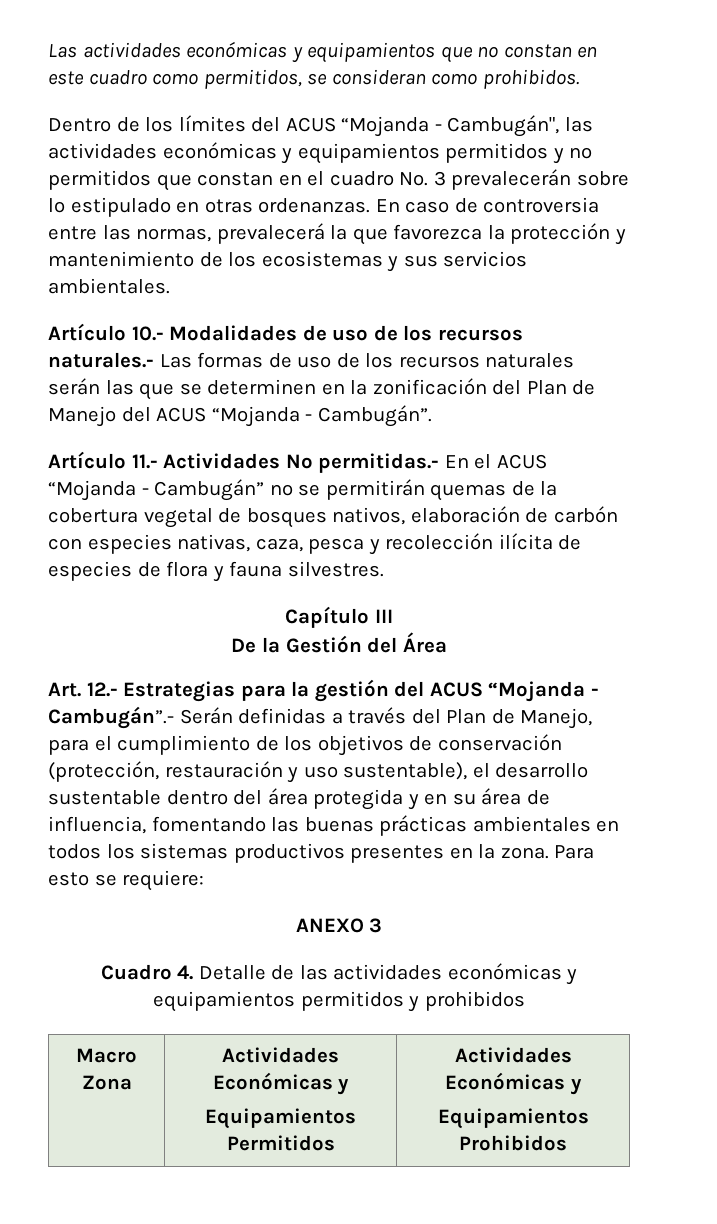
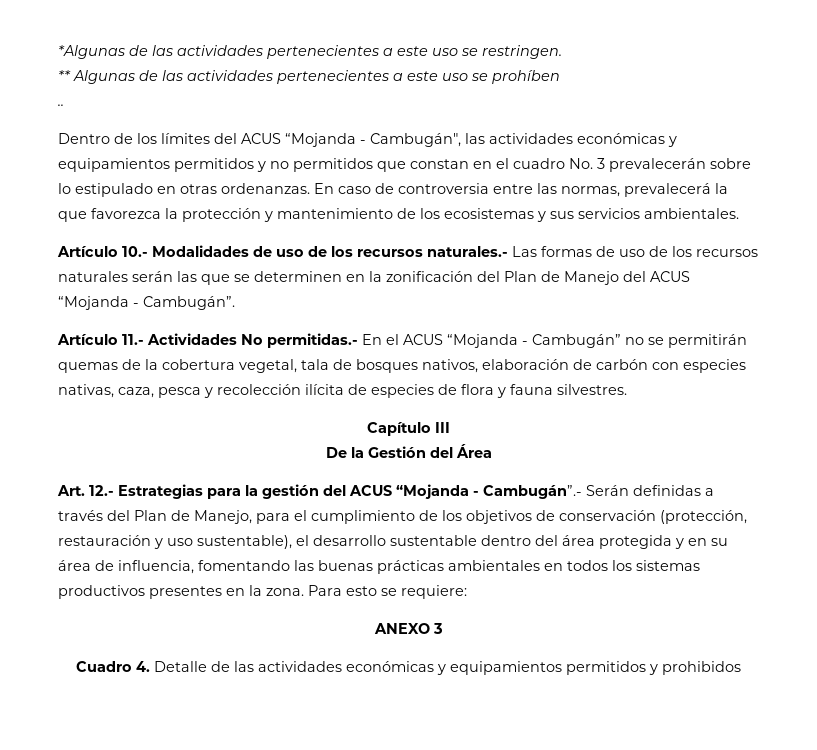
[48,41,598,63] [48,69,579,89] Las actividades económicas y equipamientos que no constan en este cuadro como permitidos, se consideran como prohibidos. -> [58,45,562,59] [58,70,560,84] [58,104,64,106] *Algunas de las actividades pertenecientes a este uso se restringen. // ** Algunas de las actividades pertenecientes a este uso se prohíben // ..
[143,508,213,528] vegetal -> [239,359,329,373] vegetal, tala
[76,1048,137,1063] [81,1075,132,1090] [222,1047,339,1063] [212,1072,350,1095] [205,1108,356,1129] [226,1135,335,1151] [454,1047,572,1063] [445,1072,582,1095] [437,1108,589,1129] [459,1135,567,1151] // Macro Zona | Actividades Económicas y // Equipamientos Permitidos | Actividades Económicas y // Equipamientos Prohibidos -> (741, 668) none

